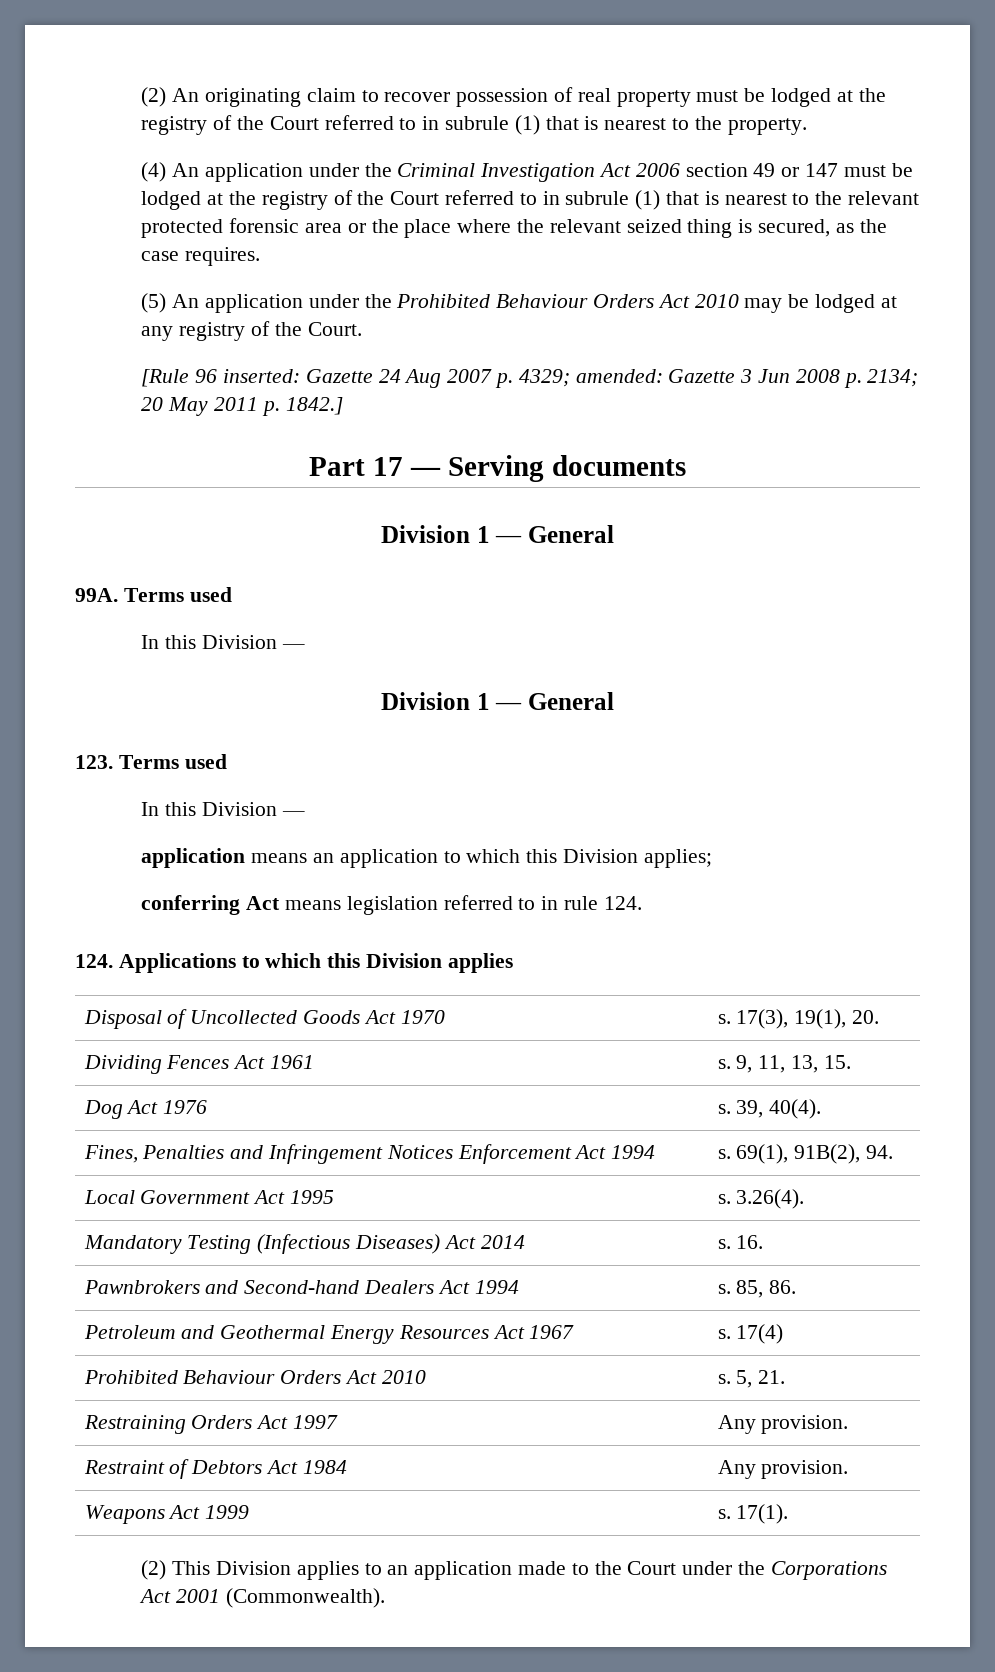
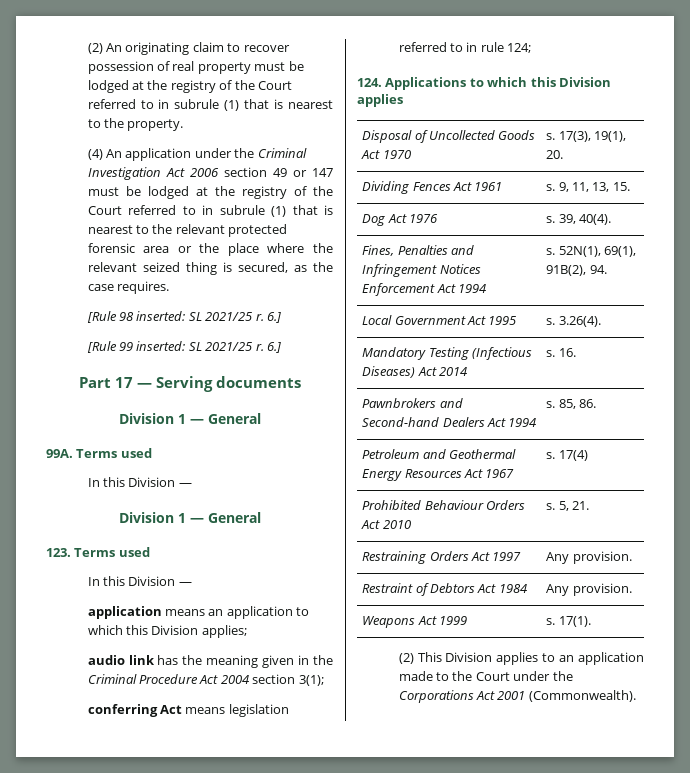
[141,293,897,313] [141,321,362,341] [141,369,919,388] [141,397,343,416] (5) An application under the Prohibited Behaviour Orders Act 2010 may be lodged at any registry of the Court. // [Rule 96 inserted: Gazette 24 Aug 2007 p. 4329; amended: Gazette 3 Jun 2008 p. 2134; 20 May 2011 p. 1842.] -> [86,311,281,323] [86,341,281,353] [Rule 98 inserted: SL 2021/25 r. 6.] // [Rule 99 inserted: SL 2021/25 r. 6.]
(712, 858) none -> [87,655,333,668] [87,674,324,686] // audio link has the meaning given in the Criminal Procedure Act 2004 section 3(1);
[603,896,642,910] 124. -> [507,43,532,53] 124;
(731, 1154) none -> [558,246,601,257] 52N(1),

